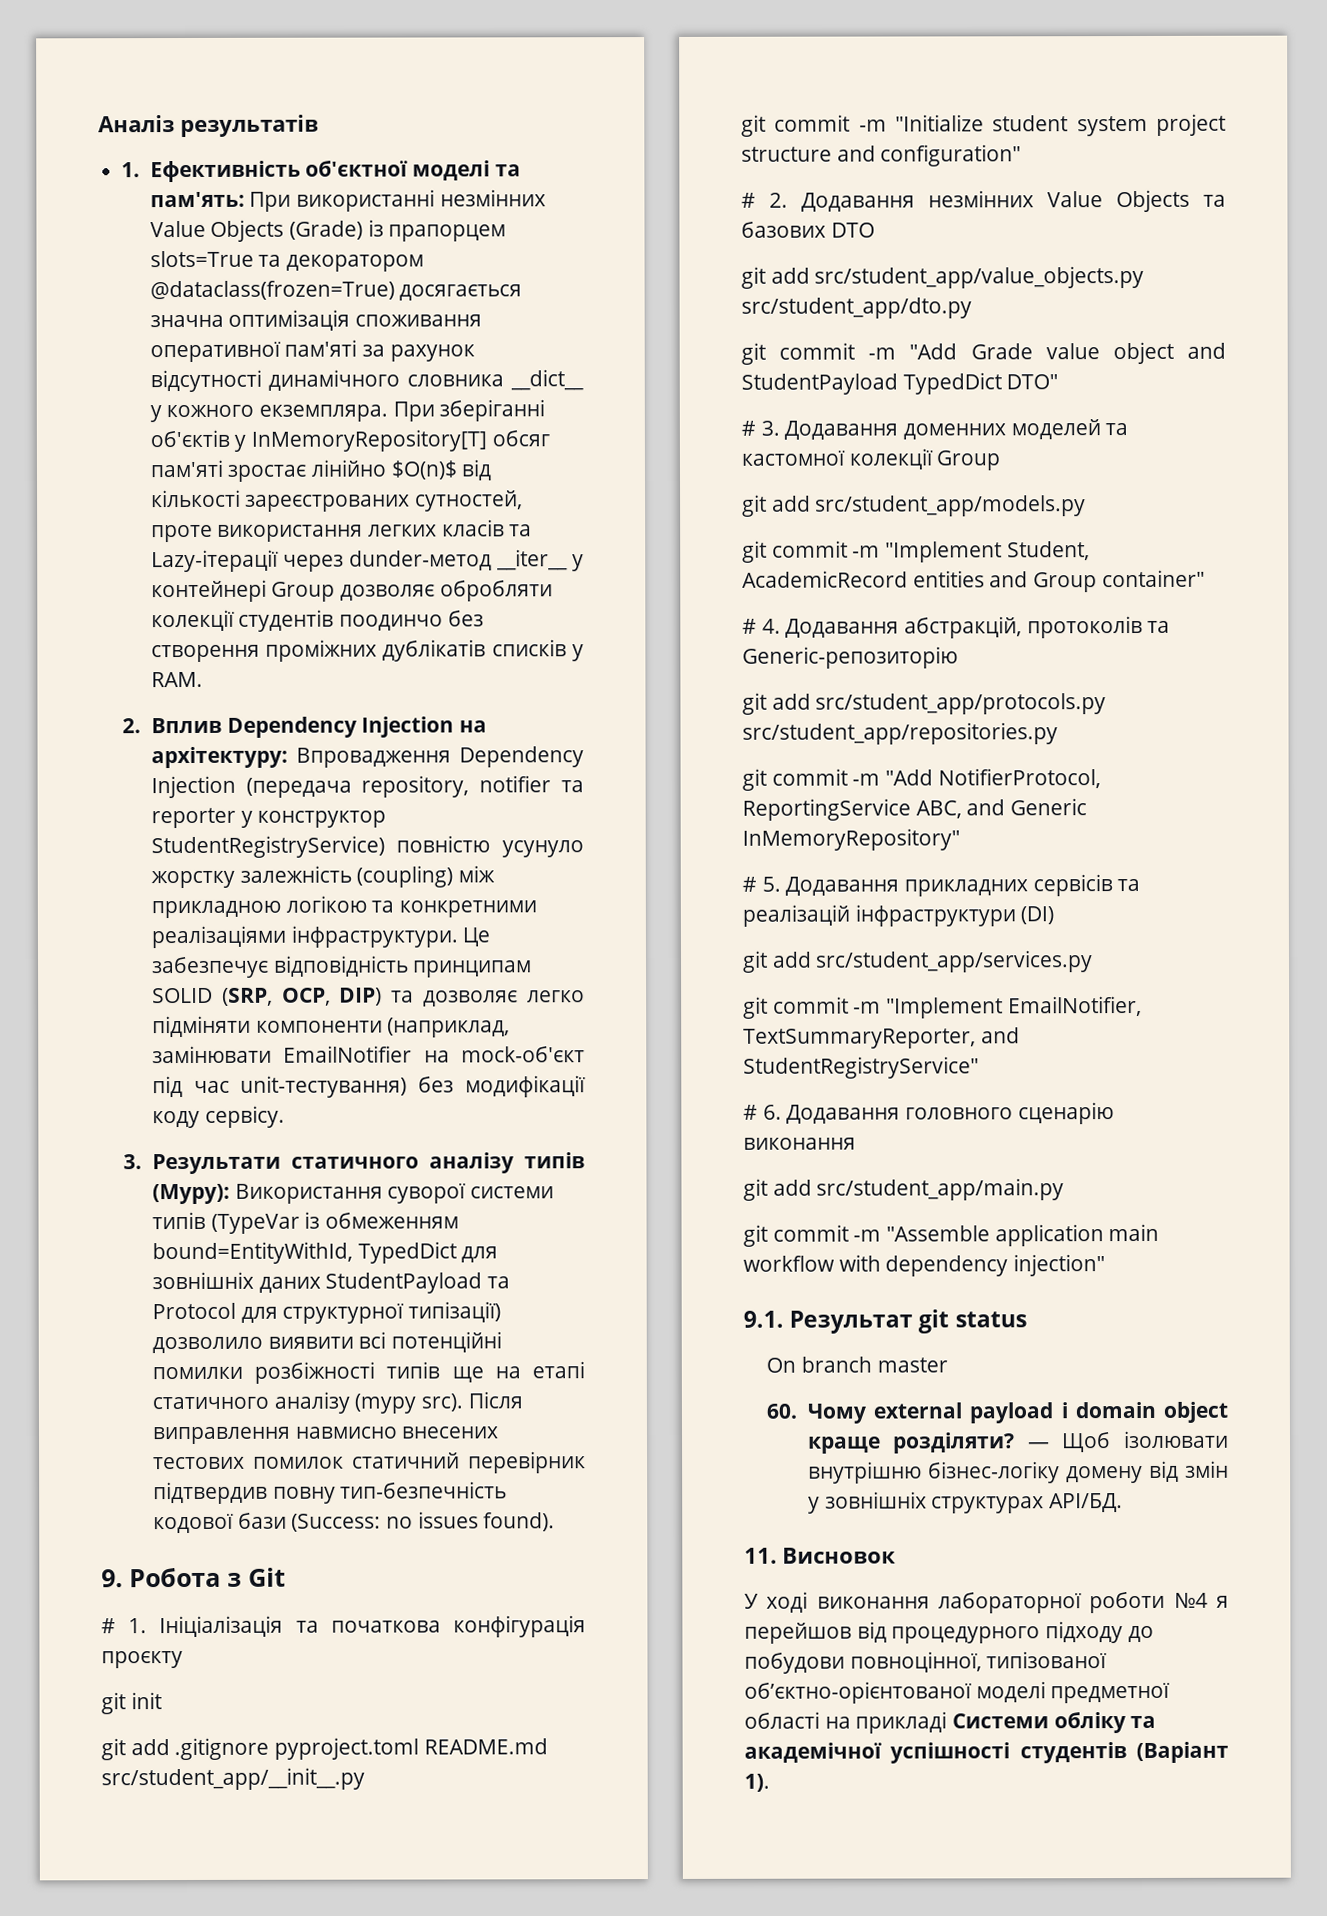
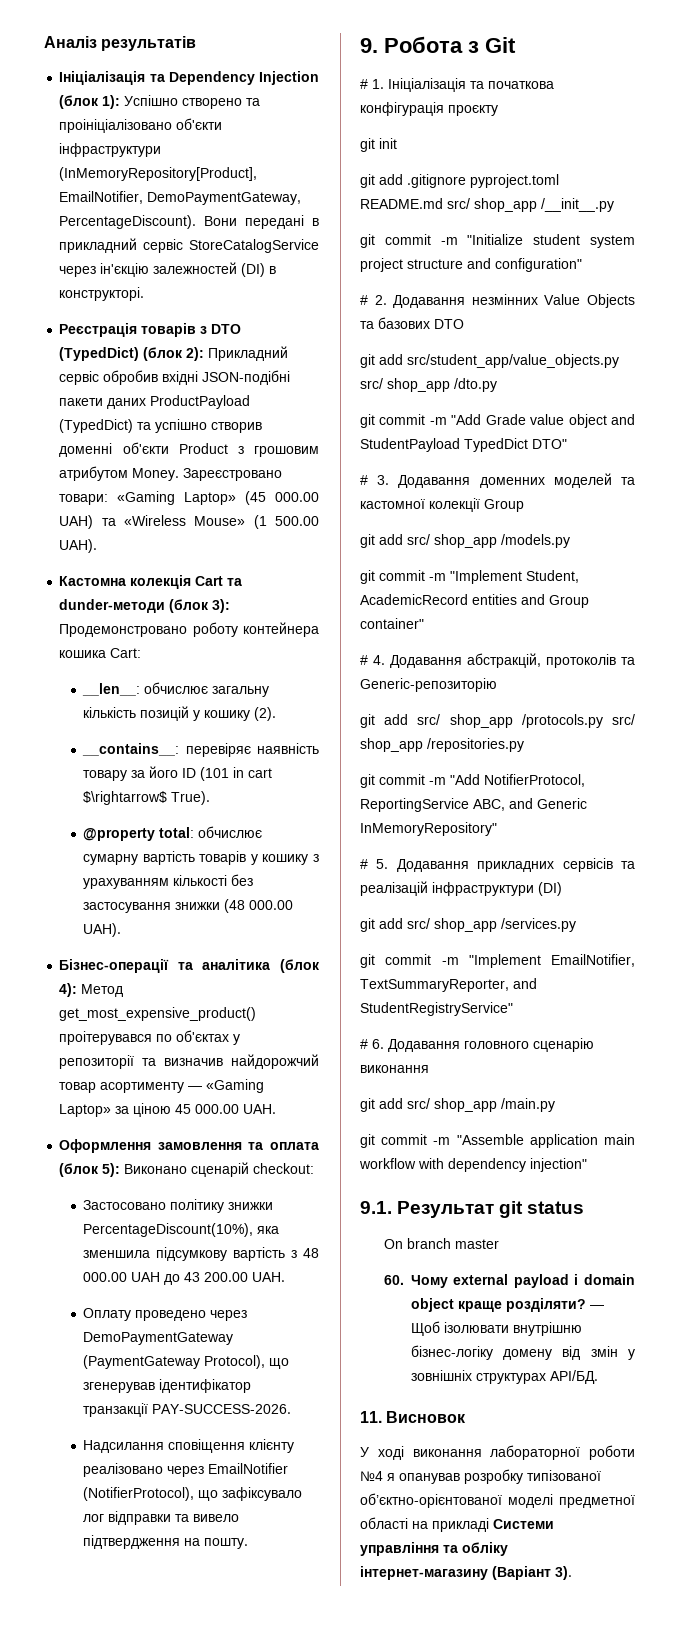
[121,160,521,183] [149,189,546,212] [149,219,507,242] [149,250,424,272] [149,280,523,301] [149,309,482,331] [149,339,475,363] [149,369,584,393] [149,399,546,423] [149,429,550,452] [149,459,492,482] [150,489,523,512] [150,519,533,543] [150,549,584,573] [150,579,553,603] [150,609,484,632] [150,639,584,663] [150,671,203,688] [122,716,487,738] [150,746,584,769] [150,775,584,799] [150,807,387,829] [150,835,584,859] [150,865,495,889] [150,895,537,919] [150,925,491,949] [150,955,533,979] [151,987,585,1007] [151,1015,511,1038] [151,1045,586,1064] [151,1075,586,1098] [151,1105,285,1129] [123,1152,585,1175] [151,1183,554,1205] [151,1211,459,1234] [151,1241,499,1265] [151,1271,510,1294] [151,1301,501,1324] [151,1331,502,1354] [151,1361,585,1384] [151,1391,523,1414] [151,1426,500,1445] [152,1451,586,1474] [152,1481,508,1505] [152,1511,556,1534] 1. Ефективність об'єктної моделі та пам'ять: При використанні незмінних Value Objects (Grade) із прапорцем slots=True та декоратором @dataclass(frozen=True) досягається значна оптимізація споживання оперативної пам'яті за рахунок відсутності динамічного словника __dict__ у кожного екземпляра. При зберіганні об'єктів у InMemoryRepository[T] обсяг пам'яті зростає лінійно $O(n)$ від кількості зареєстрованих сутностей, проте використання легких класів та Lazy-ітерації через dunder-метод __iter__ у контейнері Group дозволяє обробляти колекції студентів поодинчо без створення проміжних дублікатів списків у RAM. // 2. Вплив Dependency Injection на архітектуру: Впровадження Dependency Injection (передача repository, notifier та reporter у конструктор StudentRegistryService) повністю усунуло жорстку залежність (coupling) між прикладною логікою та конкретними реалізаціями інфраструктури. Це забезпечує відповідність принципам SOLID (SRP, OCP, DIP) та дозволяє легко підміняти компоненти (наприклад, замінювати EmailNotifier на mock-об'єкт під час unit-тестування) без модифікації коду сервісу. // 3. Результати статичного аналізу типів (Mypy): Використання суворої системи типів (TypeVar із обмеженням bound=EntityWithId, TypedDict для зовнішніх даних StudentPayload та Protocol для структурної типізації) дозволило виявити всі потенційні помилки розбіжності типів ще на етапі статичного аналізу (mypy src). Після виправлення навмисно внесених тестових помилок статичний перевірник підтвердив повну тип-безпечність кодової бази (Success: no issues found). -> [59,71,319,85] [59,95,261,109] [59,118,223,133] [59,143,162,157] [59,167,258,181] [59,191,302,205] [59,215,319,229] [59,238,319,253] [59,262,277,277] [59,287,145,301] [59,323,242,337] [59,346,289,361] [59,370,291,385] [59,395,251,409] [59,419,263,433] [59,442,319,457] [59,466,283,481] [59,491,319,505] [59,515,319,529] [59,539,98,553] [59,575,243,589] [59,599,231,613] [59,622,319,637] [59,648,142,658] [82,682,270,697] [83,706,277,721] [82,743,319,757] [83,766,273,781] [83,791,211,805] [83,826,263,841] [83,851,320,865] [83,874,254,889] [83,899,294,913] [83,923,122,937] [59,959,320,973] [59,983,124,997] [59,1007,257,1021] [59,1030,241,1045] [59,1054,319,1069] [59,1079,265,1093] [59,1103,277,1117] [59,1139,319,1153] [59,1162,315,1177] [83,1199,274,1213] [83,1223,280,1237] [83,1247,319,1261] [83,1272,286,1285] [83,1308,248,1321] [83,1332,234,1345] [83,1355,290,1369] [83,1379,252,1393] [83,1403,292,1417] [83,1439,295,1453] [83,1463,289,1477] [83,1487,303,1501] [83,1511,240,1525] [83,1535,249,1549] Ініціалізація та Dependency Injection (блок 1): Успішно створено та проініціалізовано об'єкти інфраструктури (InMemoryRepository[Product], EmailNotifier, DemoPaymentGateway, PercentageDiscount). Вони передані в прикладний сервіс StoreCatalogService через ін'єкцію залежностей (DI) в конструкторі. // Реєстрація товарів з DTO (TypedDict) (блок 2): Прикладний сервіс обробив вхідні JSON-подібні пакети даних ProductPayload (TypedDict) та успішно створив доменні об'єкти Product з грошовим атрибутом Money. Зареєстровано товари: «Gaming Laptop» (45 000.00 UAH) та «Wireless Mouse» (1 500.00 UAH). // Кастомна колекція Cart та dunder-методи (блок 3): Продемонстровано роботу контейнера кошика Cart: // __len__: обчислює загальну кількість позицій у кошику (2). // __contains__: перевіряє наявність товару за його ID (101 in cart $\rightarrow$ True). // @property total: обчислює сумарну вартість товарів у кошику з урахуванням кількості без застосування знижки (48 000.00 UAH). // Бізнес-операції та аналітика (блок 4): Метод get_most_expensive_product() проітерувався по об'єктах у репозиторії та визначив найдорожчий товар асортименту — «Gaming Laptop» за ціною 45 000.00 UAH. // Оформлення замовлення та оплата (блок 5): Виконано сценарій checkout: // Застосовано політику знижки PercentageDiscount(10%), яка зменшила підсумкову вартість з 48 000.00 UAH до 43 200.00 UAH. // Оплату проведено через DemoPaymentGateway (PaymentGateway Protocol), що згенерував ідентифікатор транзакції PAY-SUCCESS-2026. // Надсилання сповіщення клієнту реалізовано через EmailNotifier (NotifierProtocol), що зафіксувало лог відправки та вивело підтвердження на пошту.
[101,1767,365,1791] src/student_app/__init__.py -> [447,198,614,212] src/ shop_app /__init__.py
[741,297,972,319] src/student_app/dto.py -> [360,378,497,392] src/ shop_app /dto.py
[815,495,1087,517] src/student_app/models.py -> [407,534,570,548] src/ shop_app /models.py
[815,693,1107,715] [742,722,1058,745] src/student_app/protocols.py src/student_app/repositories.py -> [417,714,635,728] [360,738,524,752] src/ shop_app /protocols.py src/ shop_app /repositories.py
[815,950,1094,973] src/student_app/services.py -> [407,918,576,932] src/ shop_app /services.py
[816,1178,1065,1201] src/student_app/main.py -> [407,1098,555,1112] src/ shop_app /main.py
[744,1621,1154,1644] [744,1651,982,1674] перейшов від процедурного підходу до побудови повноцінної, -> [399,1469,523,1484] опанував розробку
[1053,1712,1157,1734] [744,1741,1229,1764] [744,1773,770,1792] обліку та академічної успішності студентів (Варіант 1). -> [360,1542,508,1556] [360,1566,572,1580] управління та обліку інтернет-магазину (Варіант 3).

